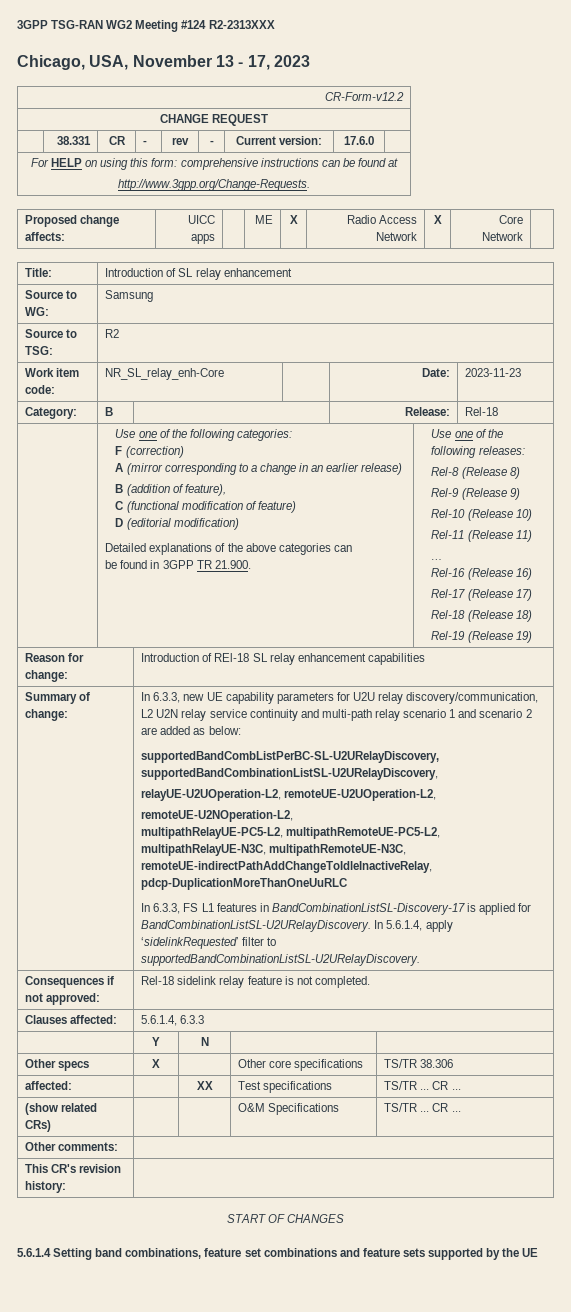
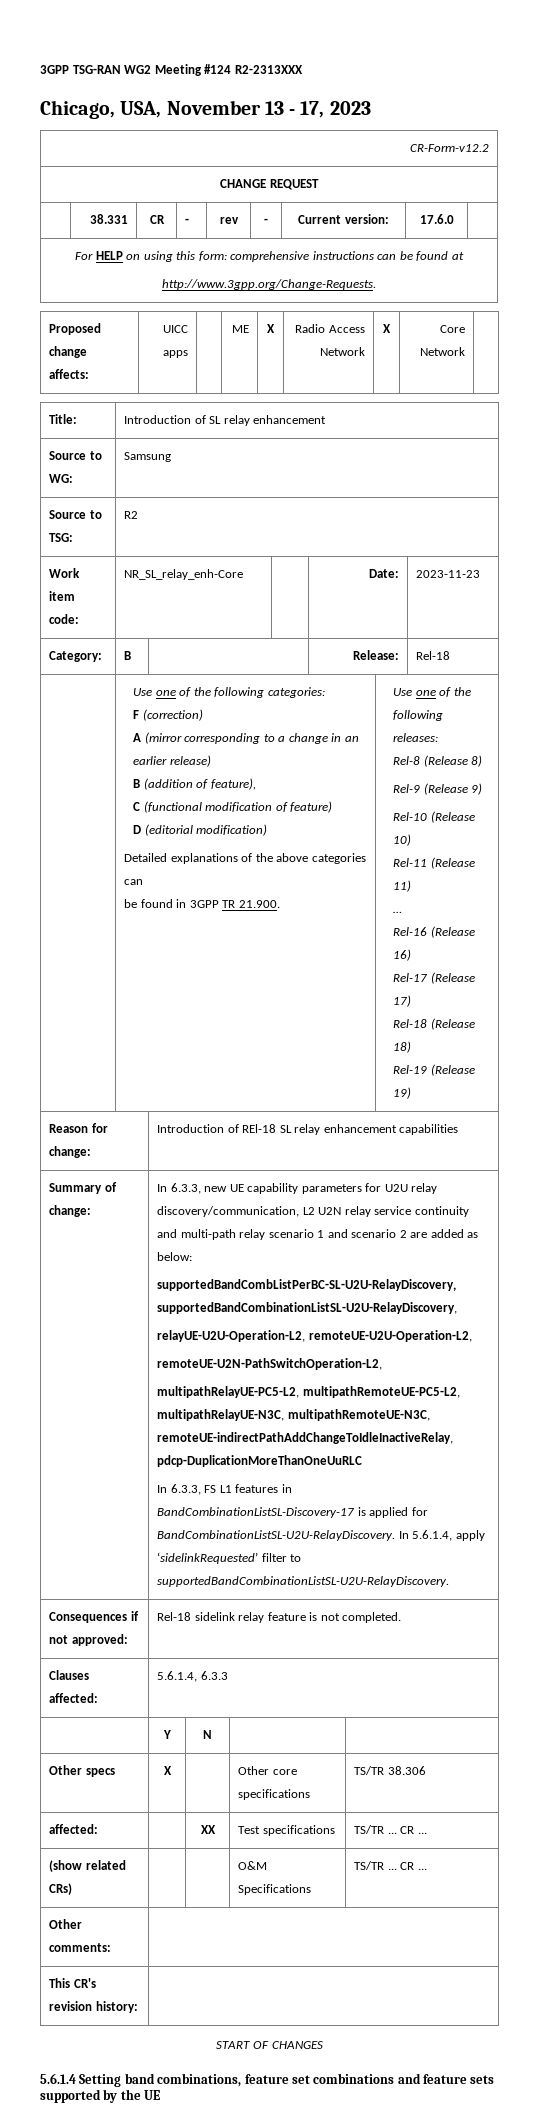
[141,751,440,763] [141,768,439,780] [141,789,437,801] [141,810,294,822] supportedBandCombListPerBC-SL-U2URelayDiscovery, supportedBandCombinationListSL-U2URelayDiscovery, // relayUE-U2UOperation-L2, remoteUE-U2UOperation-L2, // remoteUE-U2NOperation-L2, -> [157,1279,457,1291] [157,1302,458,1314] [157,1330,472,1342] [157,1358,383,1370] supportedBandCombListPerBC-SL-U2U-RelayDiscovery, supportedBandCombinationListSL-U2U-RelayDiscovery, // relayUE-U2U-Operation-L2, remoteUE-U2U-Operation-L2, // remoteUE-U2N-PathSwitchOperation-L2,
[141,920,372,932] BandCombinationListSL-U2URelayDiscovery. -> [157,1530,396,1541] BandCombinationListSL-U2U-RelayDiscovery.
[141,954,421,966] supportedBandCombinationListSL-U2URelayDiscovery. -> [157,1576,450,1587] supportedBandCombinationListSL-U2U-RelayDiscovery.

